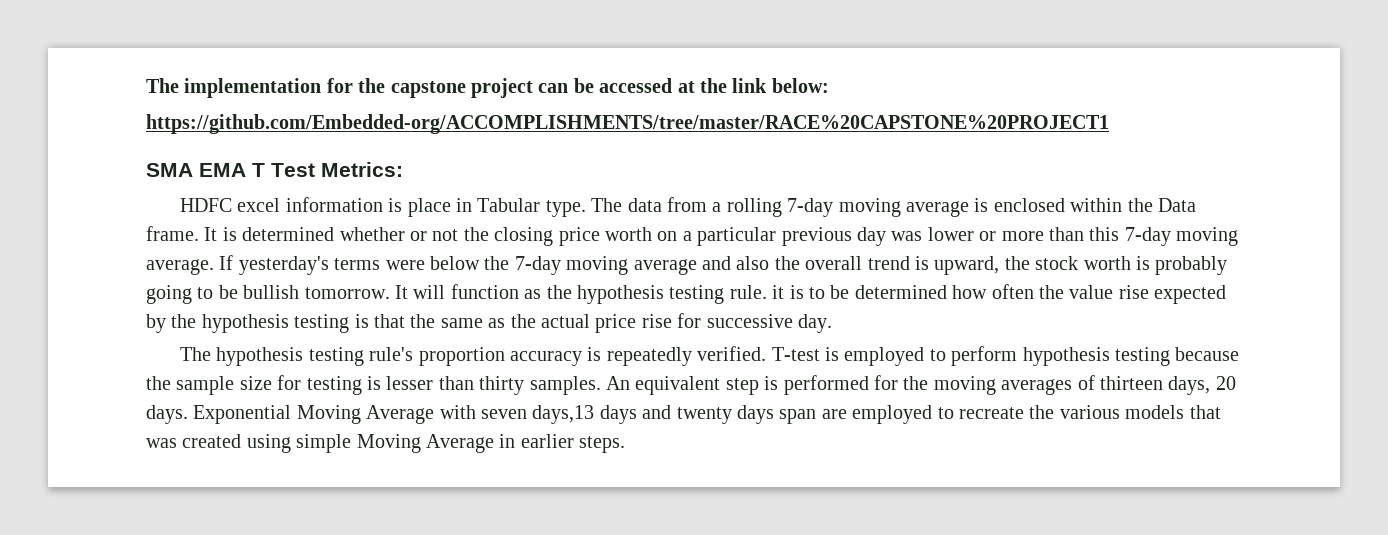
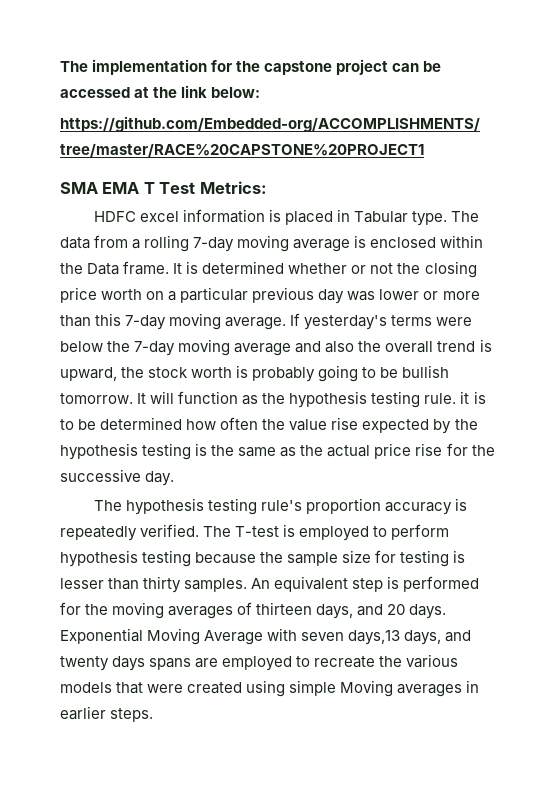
[407,198,451,217] place -> [284,211,333,225] placed
[374,314,405,328] that -> (208, 449) none
(702, 320) none -> [471,445,495,456] the
(767, 353) none -> [203,526,232,537] The
(1211, 385) none -> [357,604,384,616] and
[599,405,637,424] days -> [404,630,442,645] days,
[779,409,817,424] span -> [149,658,192,670] spans
[146,438,177,448] was -> [147,684,184,693] were
[426,434,494,453] Average -> [397,684,463,697] averages

